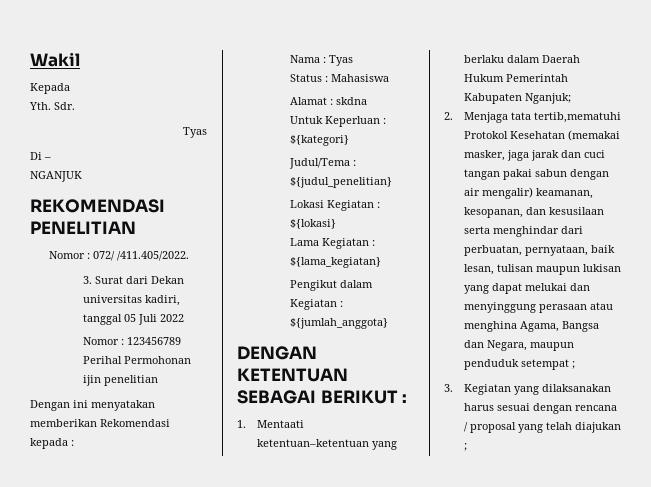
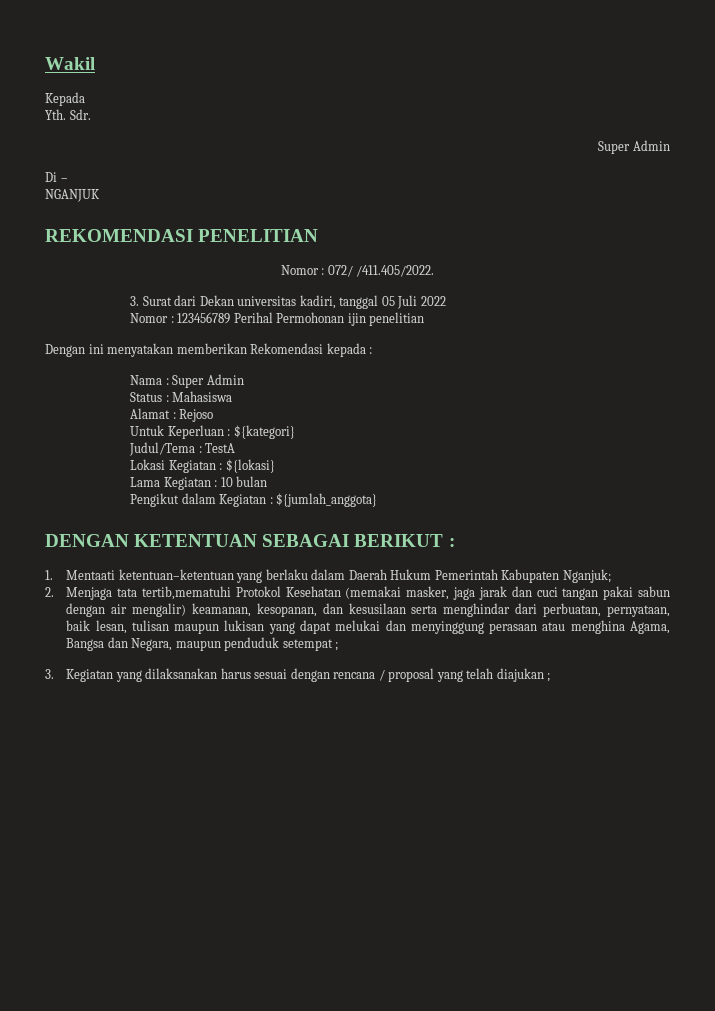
[183,127,207,138] Tyas -> [598,140,670,154] Super Admin
[329,55,354,66] Tyas -> [172,374,244,388] Super Admin
[336,97,368,105] skdna -> [179,409,214,422] Rejoso
[290,177,393,188] ${judul_penelitian} -> [205,443,236,453] TestA
[290,257,382,268] ${lama_kegiatan} -> [220,476,268,487] 10 bulan

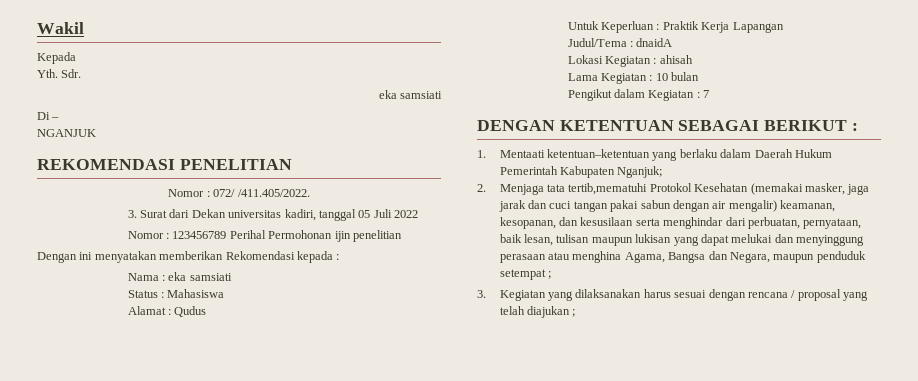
[598,140,670,154] Super Admin -> [378,90,442,99] eka samsiati
[172,374,244,388] Super Admin -> [168,272,232,281] eka samsiati
[179,409,214,422] Rejoso -> [174,306,207,317] Qudus
[233,425,295,439] ${kategori} -> [662,21,784,33] Praktik Kerja Lapangan
[205,443,236,453] TestA -> [636,38,673,47] dnaidA
[225,459,275,473] ${lokasi} -> [659,55,693,64] ahisah
[276,493,378,507] ${jumlah_anggota} -> [703,90,710,98] 7

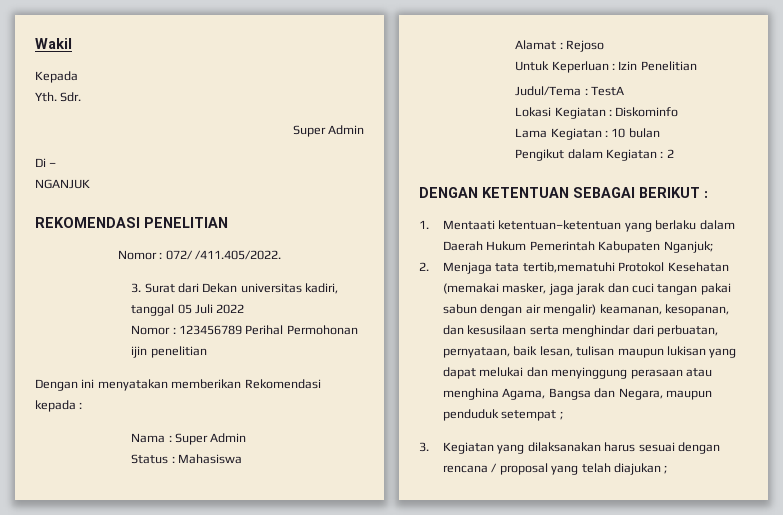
[378,90,442,99] eka samsiati -> [292,125,364,137] Super Admin
[168,272,232,281] eka samsiati -> [174,433,247,445] Super Admin
[174,306,207,317] Qudus -> [565,40,604,52] Rejoso
[662,21,784,33] Praktik Kerja Lapangan -> [618,61,697,71] Izin Penelitian
[636,38,673,47] dnaidA -> [590,86,624,96] TestA
[659,55,693,64] ahisah -> [615,107,679,117] Diskominfo
[703,90,710,98] 7 -> [666,149,674,158] 2

